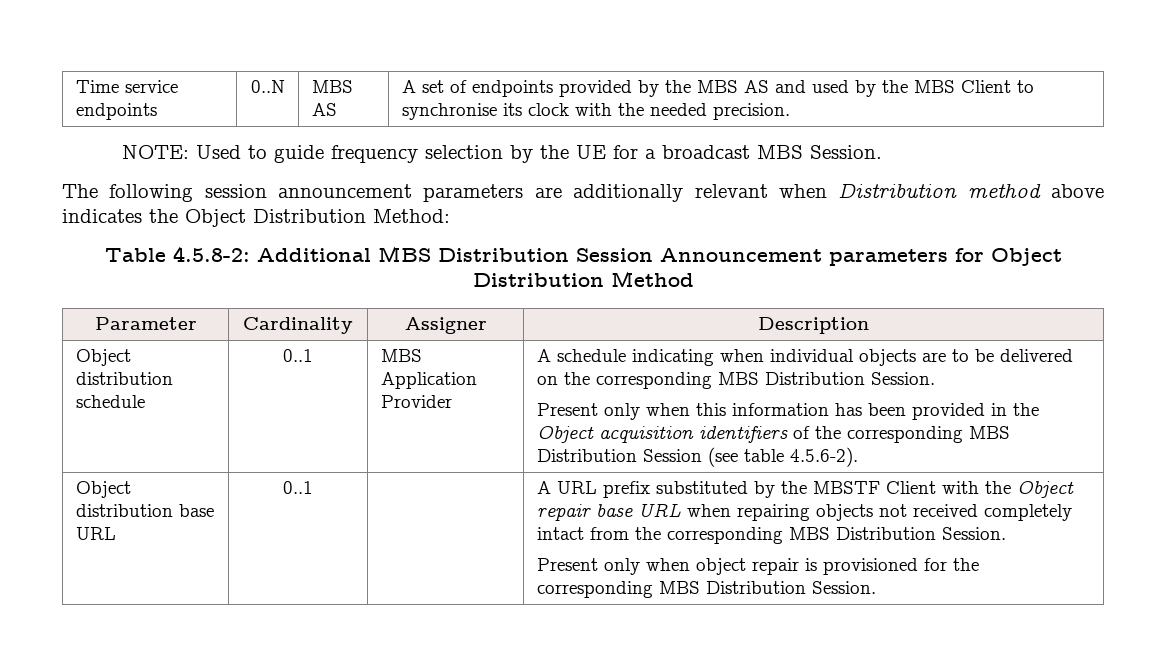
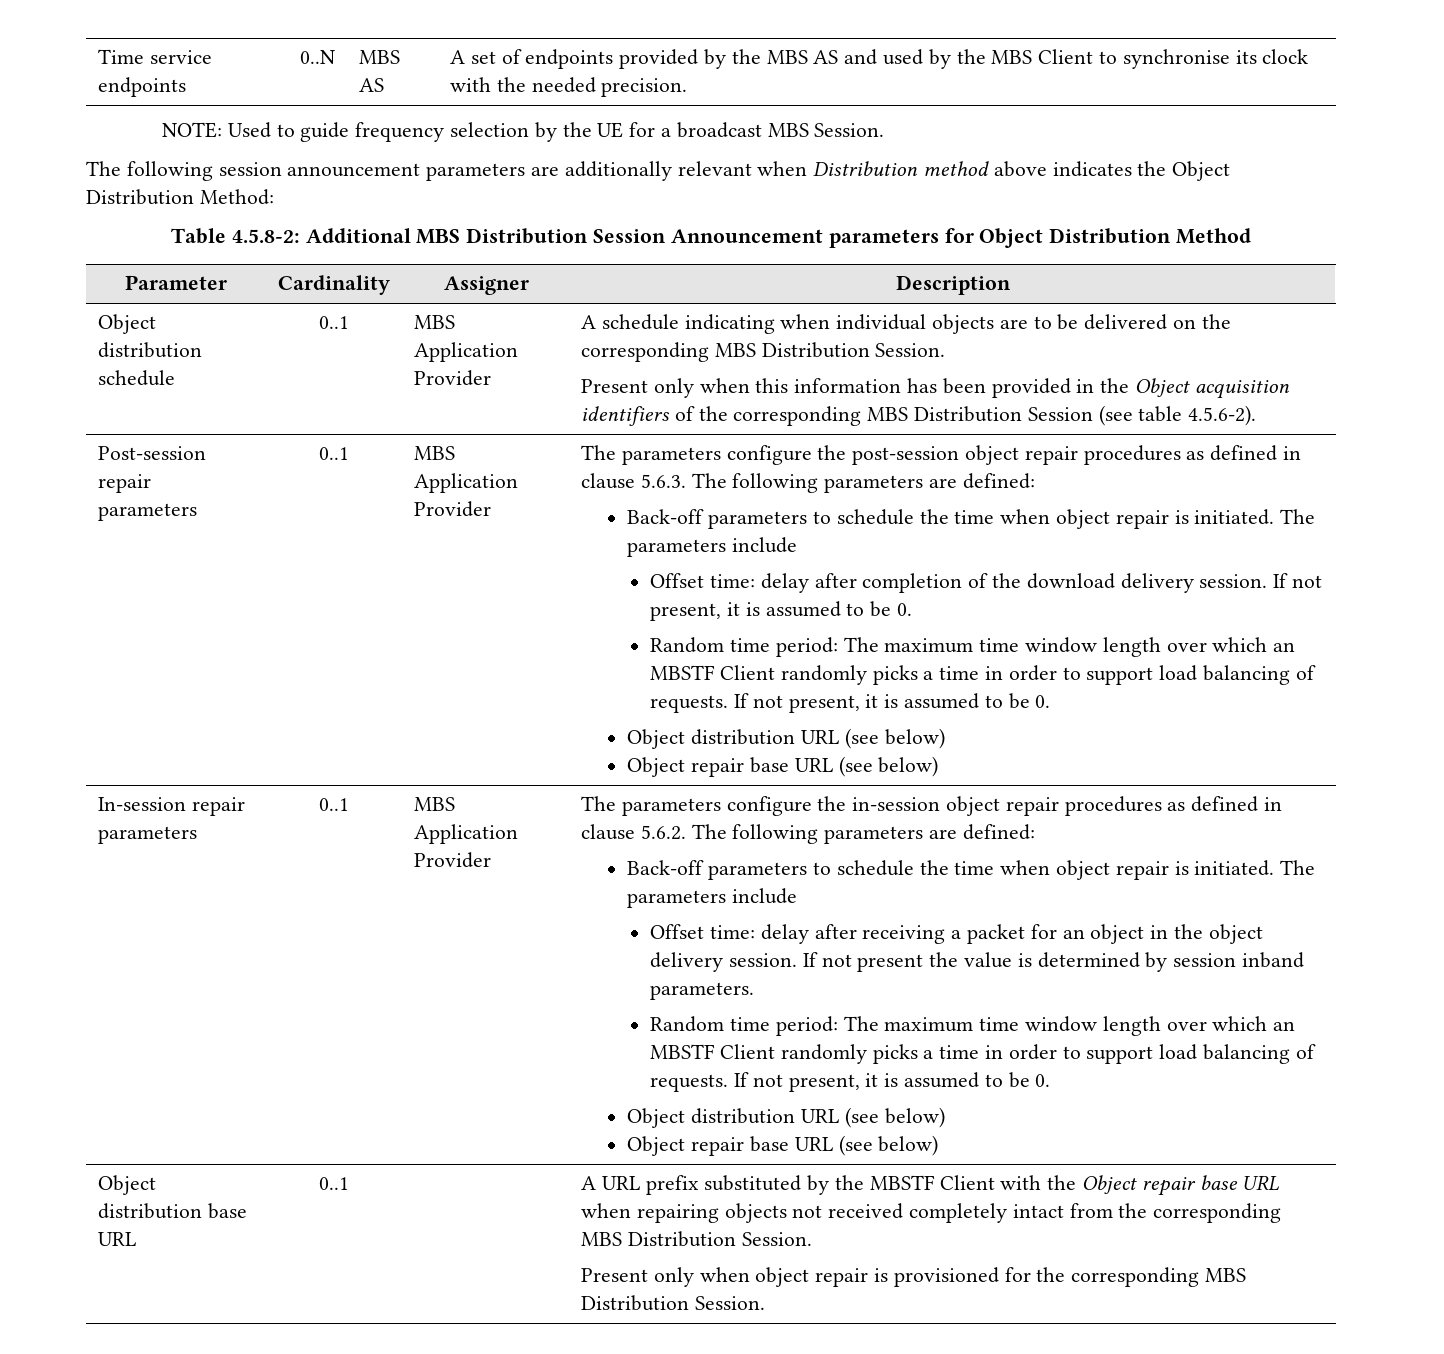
(858, 457) none -> [97,446,206,460] [97,474,151,493] [97,503,197,521] [319,447,349,460] [413,446,455,460] [413,473,518,493] [413,501,491,517] [580,445,1301,465] [580,473,1035,493] [627,509,1316,529] [627,537,798,557] [650,573,1323,593] [650,601,913,621] [650,637,1296,657] [650,665,1316,685] [650,693,1051,713] [627,728,945,749] [627,756,939,777] [97,797,245,816] [97,826,197,844] [319,798,349,811] [413,797,455,811] [413,824,518,844] [413,852,491,868] [580,796,1282,816] [580,824,1035,844] [627,860,1316,880] [627,888,798,908] [650,924,1263,944] [650,952,1305,972] [650,982,755,1000] [650,1016,1296,1036] [650,1044,1316,1064] [650,1072,1051,1092] [627,1107,945,1128] [627,1135,939,1156] // Post-session repair parameters | 0..1 | MBS Application Provider | The parameters configure the post-session object repair procedures as defined in clause 5.6.3. The following parameters are defined: // Back-off parameters to schedule the time when object repair is initiated. The parameters include // Offset time: delay after completion of the download delivery session. If not present, it is assumed to be 0. // Random time period: The maximum time window length over which an MBSTF Client randomly picks a time in order to support load balancing of requests. If not present, it is assumed to be 0. // Object distribution URL (see below) // Object repair base URL (see below) // In-session repair parameters | 0..1 | MBS Application Provider | The parameters configure the in-session object repair procedures as defined in clause 5.6.2. The following parameters are defined: // Back-off parameters to schedule the time when object repair is initiated. The parameters include // Offset time: delay after receiving a packet for an object in the object delivery session. If not present the value is determined by session inband parameters. // Random time period: The maximum time window length over which an MBSTF Client randomly picks a time in order to support load balancing of requests. If not present, it is assumed to be 0. // Object distribution URL (see below) // Object repair base URL (see below)

